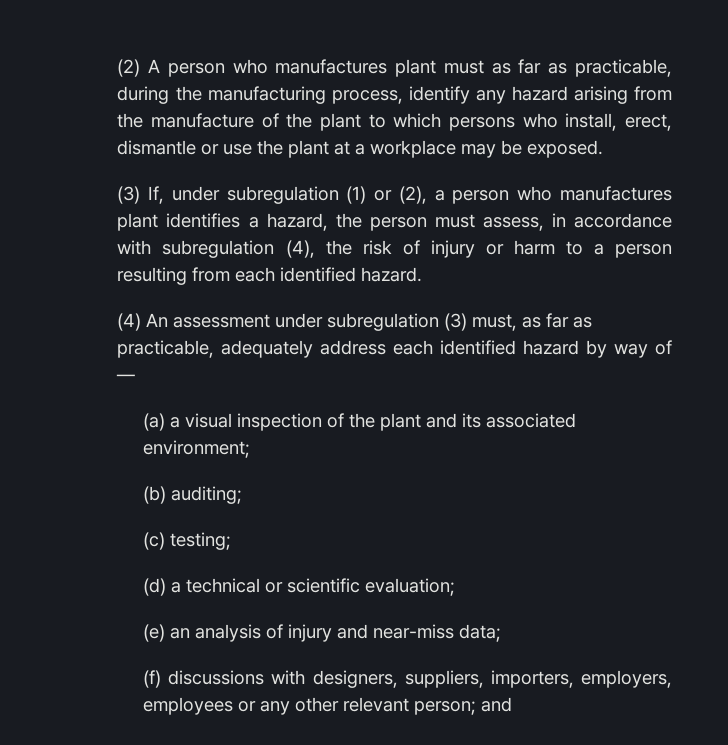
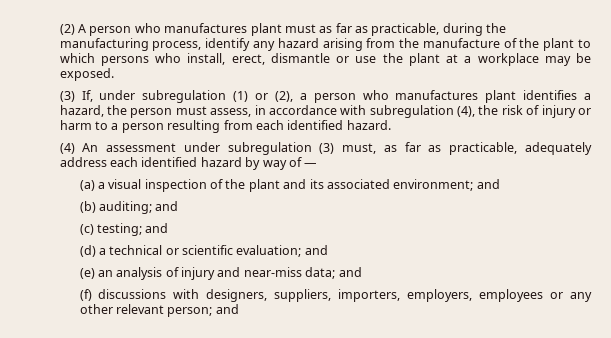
(251, 449) none -> [476,179,500,189] and
(243, 495) none -> [155,201,179,211] and
(232, 541) none -> [145,223,169,233] and
(456, 587) none -> [304,245,328,255] and
(502, 633) none -> [338,267,362,277] and

